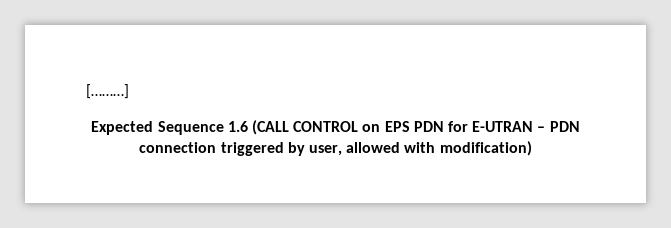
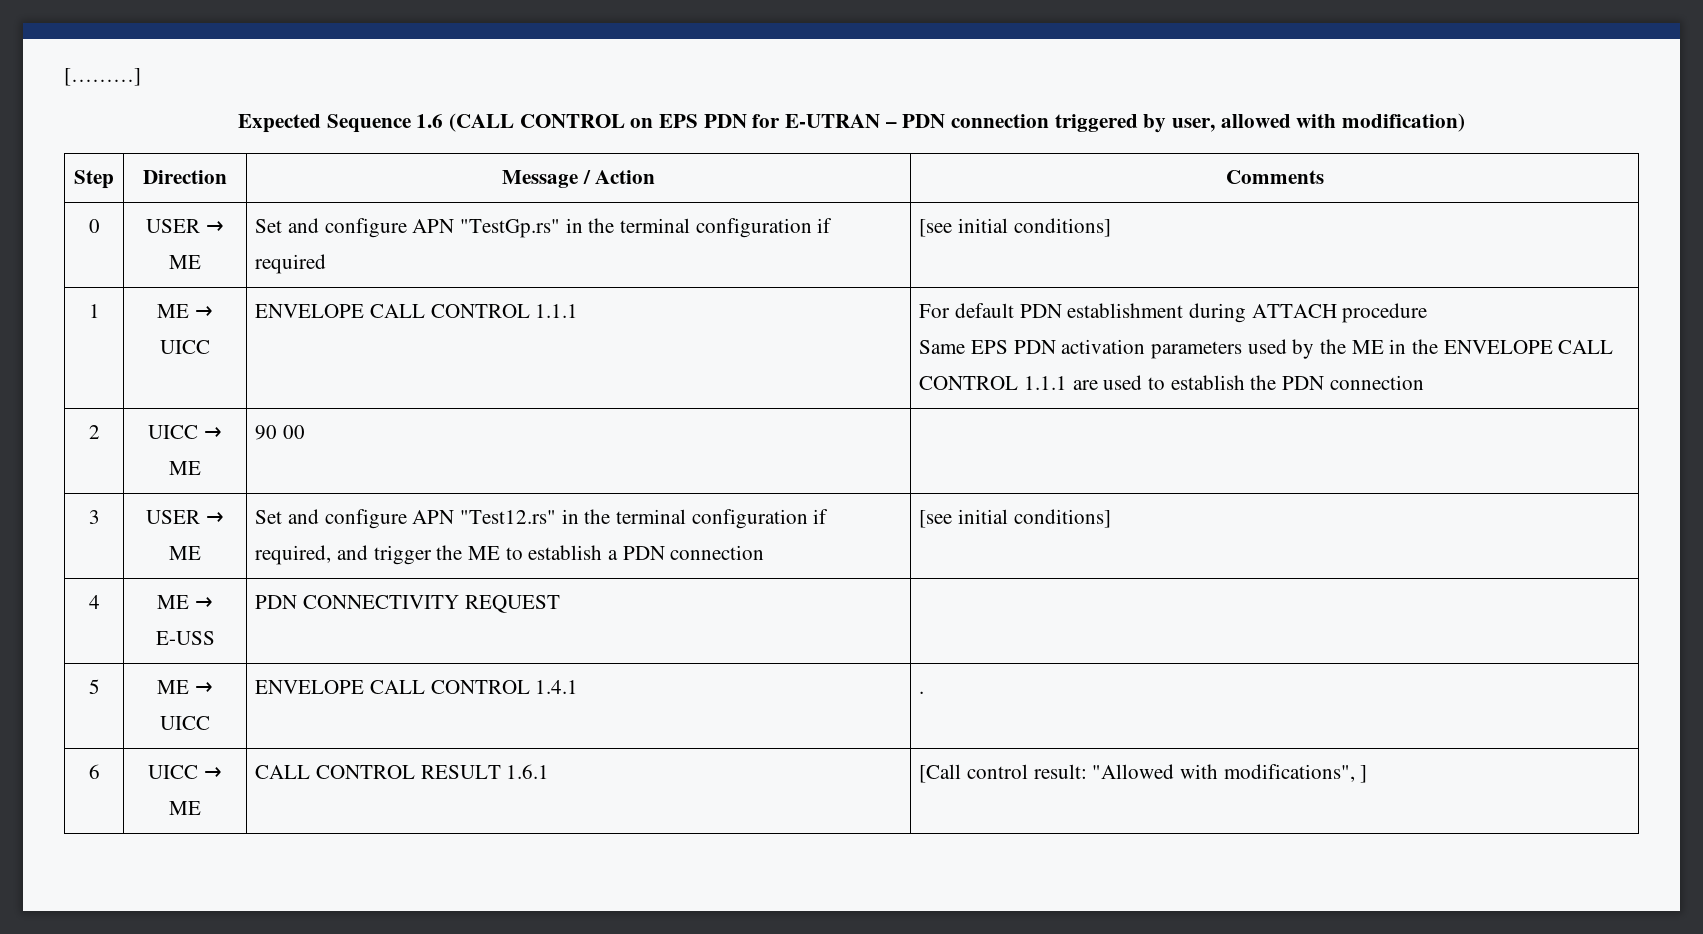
(532, 148) none -> [74,170,114,189] [143,170,227,184] [501,170,656,188] [1225,170,1324,184] [88,219,100,233] [146,219,224,233] [169,255,201,269] [255,218,833,238] [255,254,327,274] [919,218,1111,237] [88,304,100,318] [157,304,213,318] [160,340,210,354] [255,304,579,318] [919,303,1428,323] [919,339,1614,359] [919,375,1424,390] [88,425,100,439] [148,425,222,439] [169,461,201,475] [255,425,306,440] [88,510,100,524] [146,510,224,524] [169,546,201,560] [255,509,829,529] [255,545,765,565] [919,509,1111,528] [88,595,100,609] [157,595,213,609] [155,631,215,645] [255,595,560,613] [88,679,100,694] [157,680,213,694] [160,716,210,730] [255,680,579,694] [919,691,925,694] [88,764,100,779] [148,765,222,779] [169,801,201,815] [255,764,550,779] [919,764,1368,783] // Step | Direction | Message / Action | Comments // 0 | USER → ME | Set and configure APN "TestGp.rs" in the terminal configuration if required | [see initial conditions] // 1 | ME → UICC | ENVELOPE CALL CONTROL 1.1.1 | For default PDN establishment during ATTACH procedure // Same EPS PDN activation parameters used by the ME in the ENVELOPE CALL CONTROL 1.1.1 are used to establish the PDN connection // 2 | UICC → ME | 90 00 | // 3 | USER → ME | Set and configure APN "Test12.rs" in the terminal configuration if required, and trigger the ME to establish a PDN connection | [see initial conditions] // 4 | ME → E-USS | PDN CONNECTIVITY REQUEST | // 5 | ME → UICC | ENVELOPE CALL CONTROL 1.4.1 | . // 6 | UICC → ME | CALL CONTROL RESULT 1.6.1 | [Call control result: "Allowed with modifications", ]

